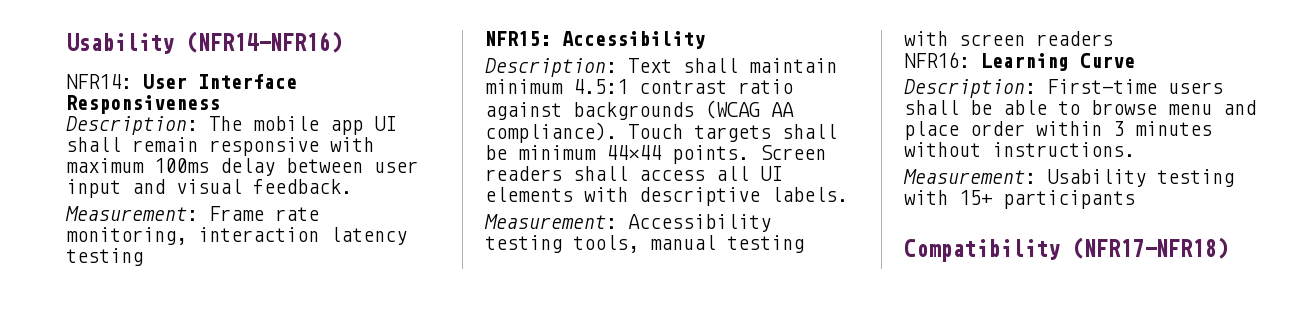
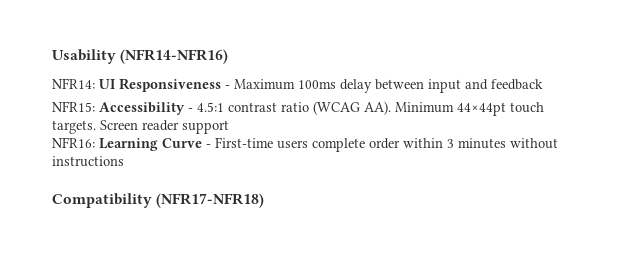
[143,74,297,89] User Interface -> [99,79,116,89] UI
[66,116,396,135] [66,137,374,156] [66,158,144,173] // Description: The mobile app UI shall remain responsive with maximum -> [225,79,295,90] - Maximum
[374,161,418,173] user -> (424, 84) none
[176,179,352,194] [65,206,319,221] [66,227,407,245] [66,248,143,266] [485,31,705,49] [485,58,837,77] [485,79,793,94] [485,100,794,120] [485,122,837,143] [485,145,826,164] [485,166,782,181] [485,187,848,206] [484,214,771,232] [485,235,804,253] [904,31,1113,46] visual feedback. // Measurement: Frame rate monitoring, interaction latency testing // NFR15: Accessibility // Description: Text shall maintain minimum 4.5:1 contrast ratio against backgrounds (WCAG AA compliance). Touch targets shall be minimum 44×44 points. Screen readers shall access all UI elements with descriptive labels. // Measurement: Accessibility testing tools, manual testing with screen readers -> [491,79,543,90] [52,101,544,116] [52,120,229,134] feedback // NFR15: Accessibility - 4.5:1 contrast ratio (WCAG AA). Minimum 44×44pt touch targets. Screen reader support
[904,79,1036,98] // Description: -> [206,144,211,148] -
[904,100,1256,115] [904,121,959,140] shall be able to browse menu and place -> [312,138,365,152] complete
[992,142,1135,157] [903,169,1234,187] [904,190,1135,209] instructions. // Measurement: Usability testing with 15+ participants -> [52,156,124,167] instructions

